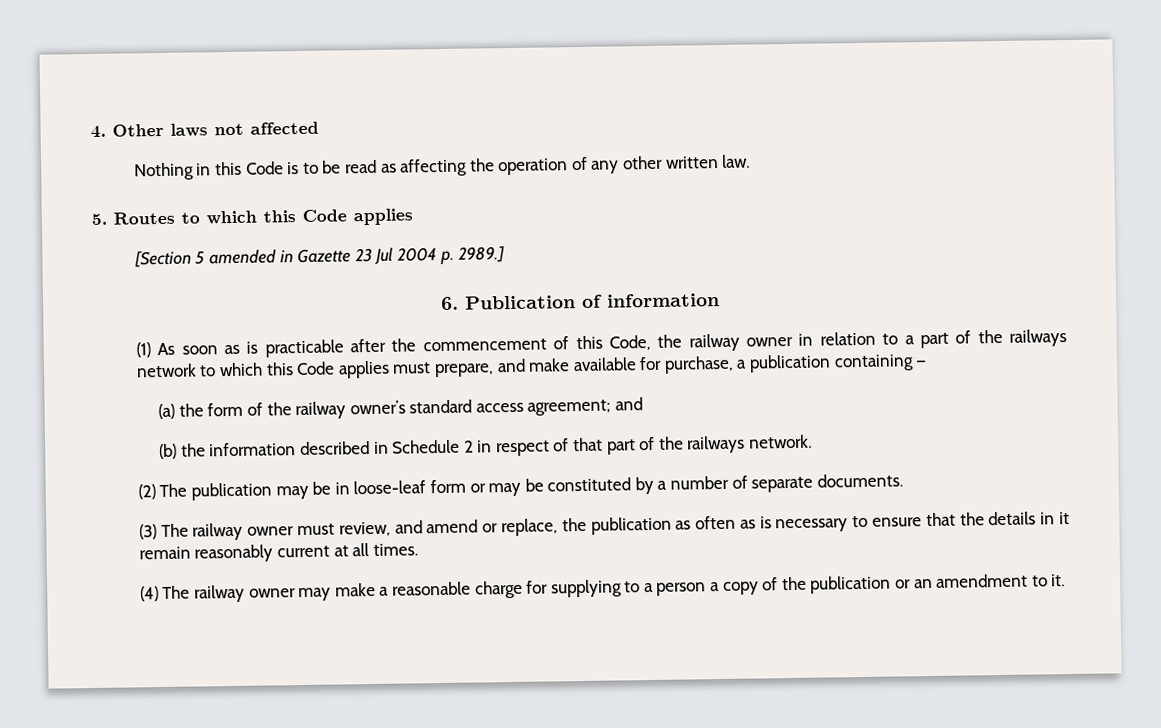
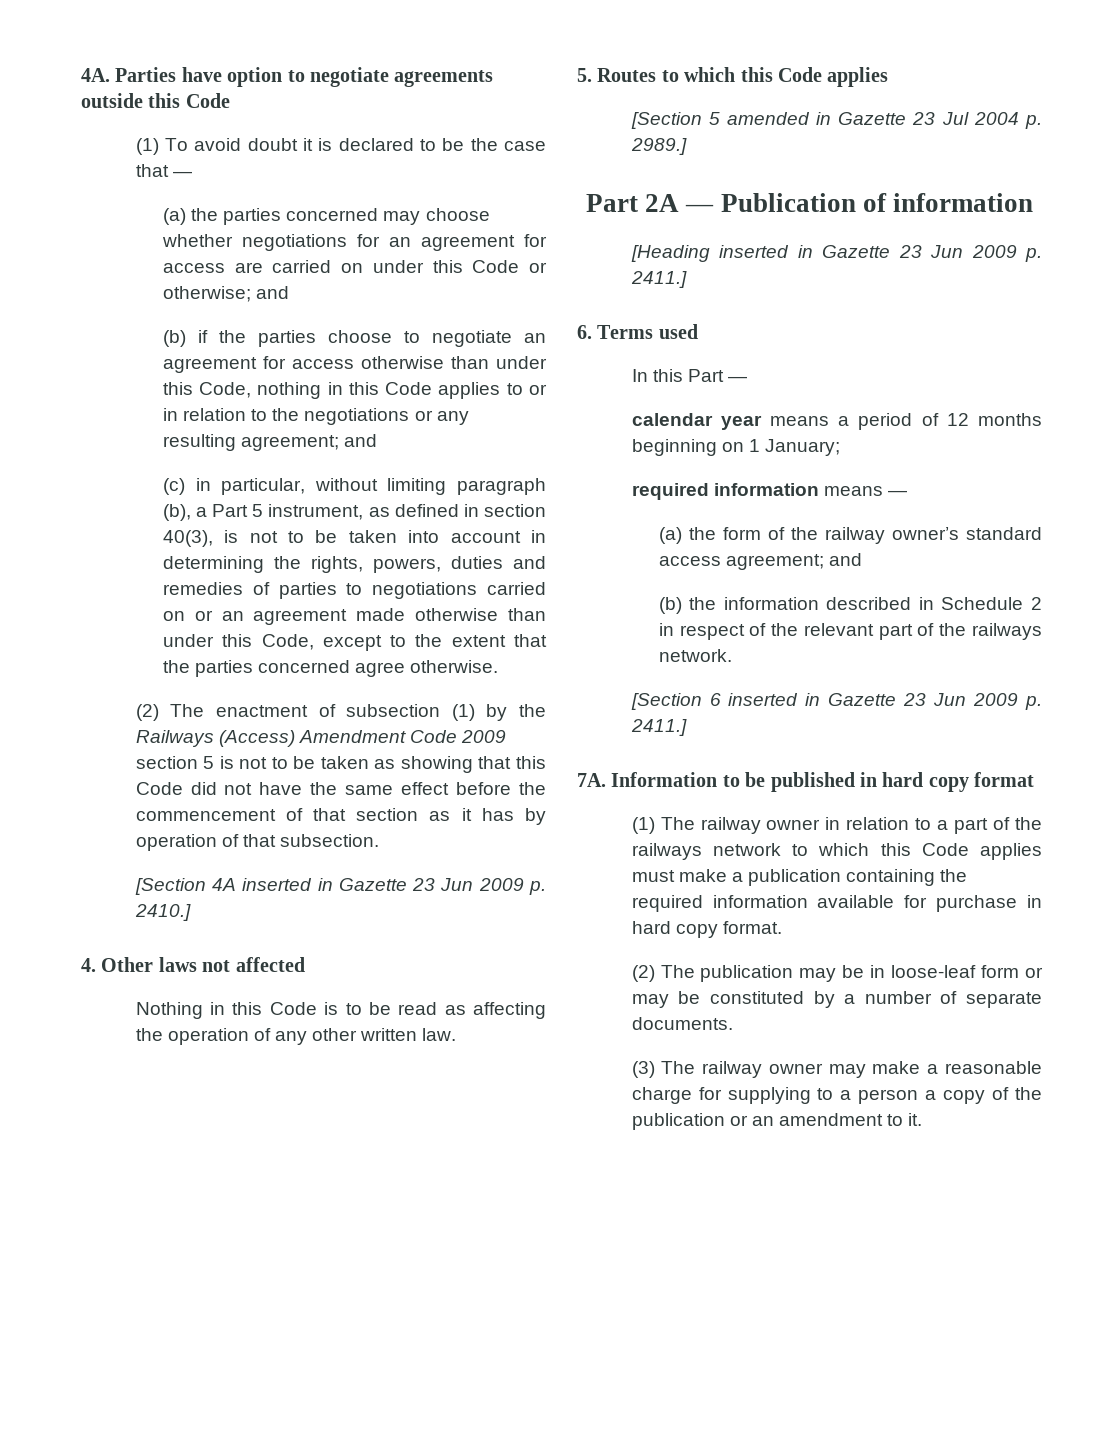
(90, 131) none -> [81,67,494,87] [81,93,230,108] [135,138,546,155] [135,164,192,177] [162,208,490,225] [161,234,547,251] [162,260,547,273] [162,286,290,302] [162,330,546,347] [162,356,547,373] [162,382,547,399] [162,408,469,425] [162,434,378,451] [162,478,546,495] [162,504,546,521] [162,530,546,547] [162,556,546,573] [162,582,546,599] [162,608,546,625] [162,634,547,651] [162,660,499,677] [135,704,546,721] [135,730,507,747] [135,756,546,773] [135,782,546,795] [135,808,546,825] [135,834,380,851] [134,878,546,895] [134,904,191,921] 4A. Parties have option to negotiate agreements outside this Code // (1) To avoid doubt it is declared to be the case that — // (a) the parties concerned may choose whether negotiations for an agreement for access are carried on under this Code or otherwise; and // (b) if the parties choose to negotiate an agreement for access otherwise than under this Code, nothing in this Code applies to or in relation to the negotiations or any resulting agreement; and // (c) in particular, without limiting paragraph (b), a Part 5 instrument, as defined in section 40(3), is not to be taken into account in determining the rights, powers, duties and remedies of parties to negotiations carried on or an agreement made otherwise than under this Code, except to the extent that the parties concerned agree otherwise. // (2) The enactment of subsection (1) by the Railways (Access) Amendment Code 2009 section 5 is not to be taken as showing that this Code did not have the same effect before the commencement of that section as it has by operation of that subsection. // [Section 4A inserted in Gazette 23 Jun 2009 p. 2410.] //
[440,296,459,311] 6. -> [585,194,715,212] Part 2A —
[135,329,1067,358] [135,354,914,379] (1) As soon as is practicable after the commencement of this Code, the railway owner in relation to a part of the railways network to which this Code applies must prepare, and make available for purchase, a publication containing -> [630,245,1042,262] [630,271,687,288] [577,324,698,339] [631,369,748,382] [631,413,1042,430] [631,439,841,456] [631,483,883,500] [Heading inserted in Gazette 23 Jun 2009 p. 2411.] // 6. Terms used // In this Part — // calendar year means a period of 12 months beginning on 1 January; // required information means
[573,437,604,452] that -> [771,623,874,636] the relevant
(813, 441) none -> [630,693,1042,710] [630,719,687,736] [577,772,1035,792] [631,817,1042,834] [631,843,1042,860] [631,869,968,886] [631,895,1042,912] [631,921,782,938] // [Section 6 inserted in Gazette 23 Jun 2009 p. 2411.] // 7A. Information to be published in hard copy format // (1) The railway owner in relation to a part of the railways network to which this Code applies must make a publication containing the required information available for purchase in hard copy format.
[296,511,1070,537] [138,543,418,563] [139,584,296,603] must review, and amend or replace, the publication as often as is necessary to ensure that the details in it remain reasonably current at all times. // (4) The railway owner -> (823, 1068) none

